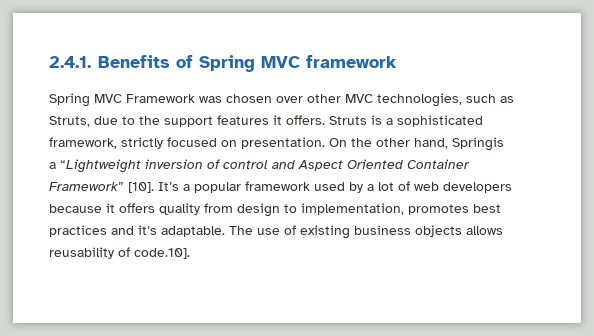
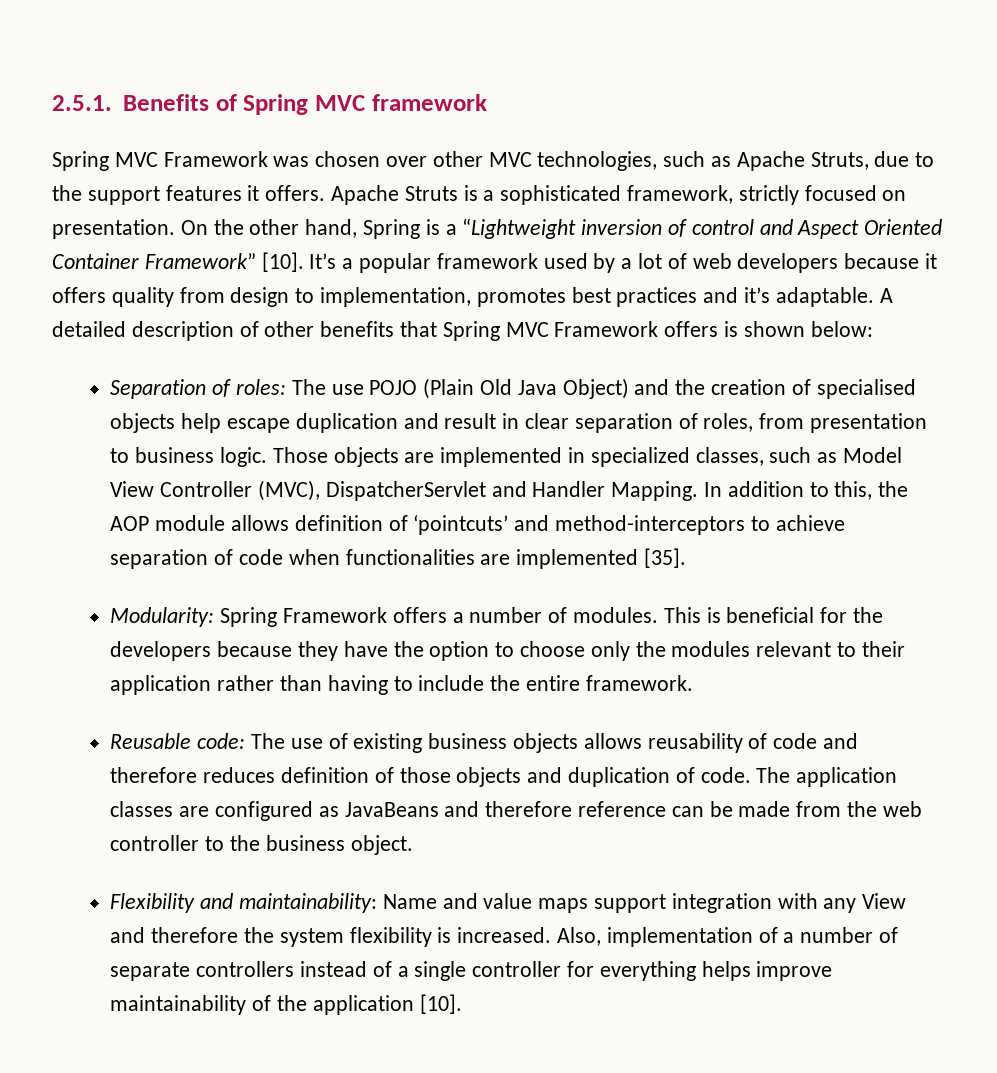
[49,56,91,68] 2.4.1. -> [52,95,112,111] 2.5.1.
(514, 99) none -> [736,151,805,171] Apache
(325, 120) none -> [331,185,400,205] Apache
[452,137,504,151] Springis -> [363,219,440,239] Spring is
(225, 231) none -> [879,288,893,303] [52,321,873,341] [110,378,916,399] [110,413,927,433] [110,447,902,467] [110,480,909,501] [110,515,845,535] [110,548,686,569] [110,607,883,627] [110,641,905,661] [110,675,693,695] [110,733,246,749] A detailed description of other benefits that Spring MVC Framework offers is shown below: // Separation of roles: The use POJO (Plain Old Java Object) and the creation of specialised objects help escape duplication and result in clear separation of roles, from presentation to business logic. Those objects are implemented in specialized classes, such as Model View Controller (MVC), DispatcherServlet and Handler Mapping. In addition to this, the AOP module allows definition of ‘pointcuts’ and method-interceptors to achieve separation of code when functionalities are implemented [35]. // Modularity: Spring Framework offers a number of modules. This is beneficial for the developers because they have the option to choose only the modules relevant to their application rather than having to include the entire framework. // Reusable code:
[134,248,190,259] code.10]. -> [773,733,858,749] [110,767,898,787] [110,801,922,821] [110,835,413,855] [110,893,907,913] [110,927,898,947] [110,961,833,981] [110,994,462,1015] code and therefore reduces definition of those objects and duplication of code. The application classes are configured as JavaBeans and therefore reference can be made from the web controller to the business object. // Flexibility and maintainability: Name and value maps support integration with any View and therefore the system flexibility is increased. Also, implementation of a number of separate controllers instead of a single controller for everything helps improve maintainability of the application [10].

